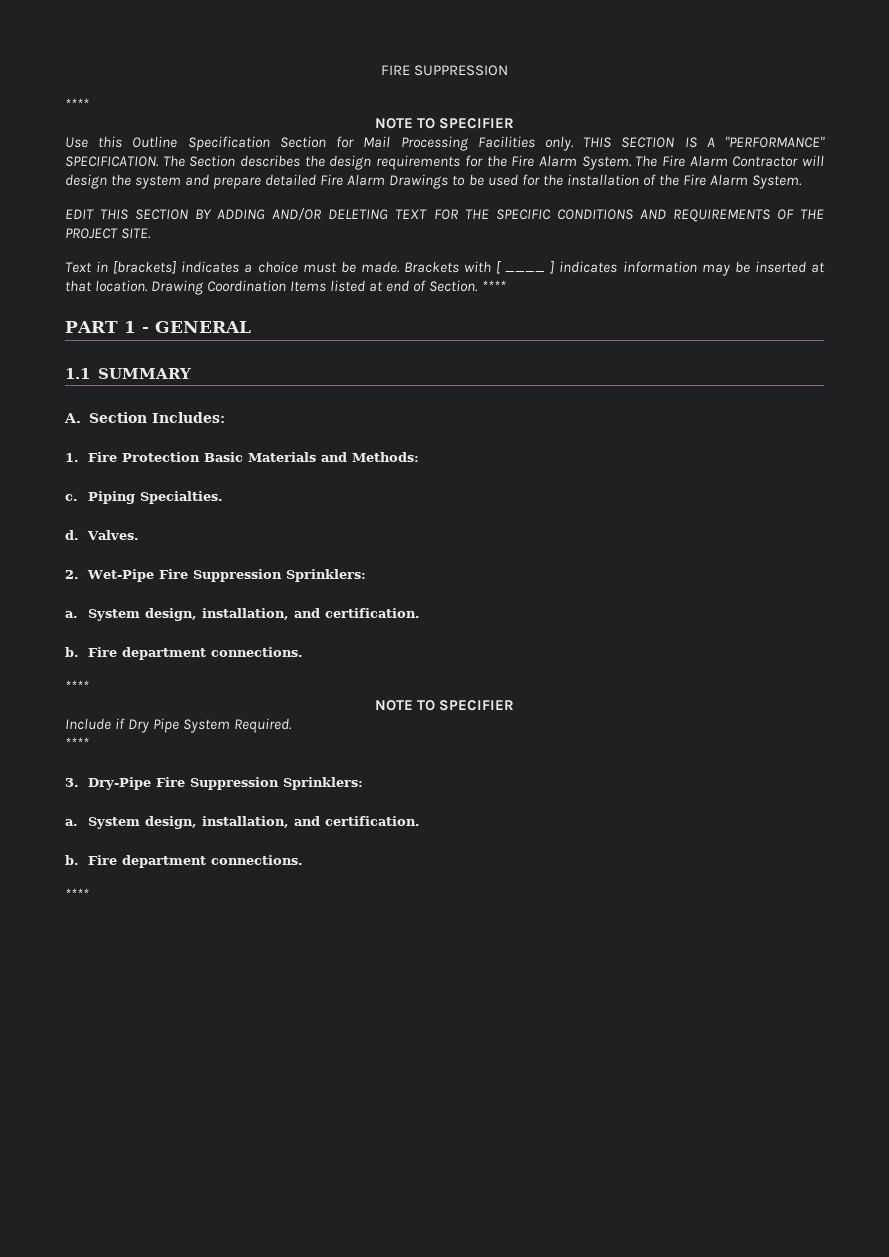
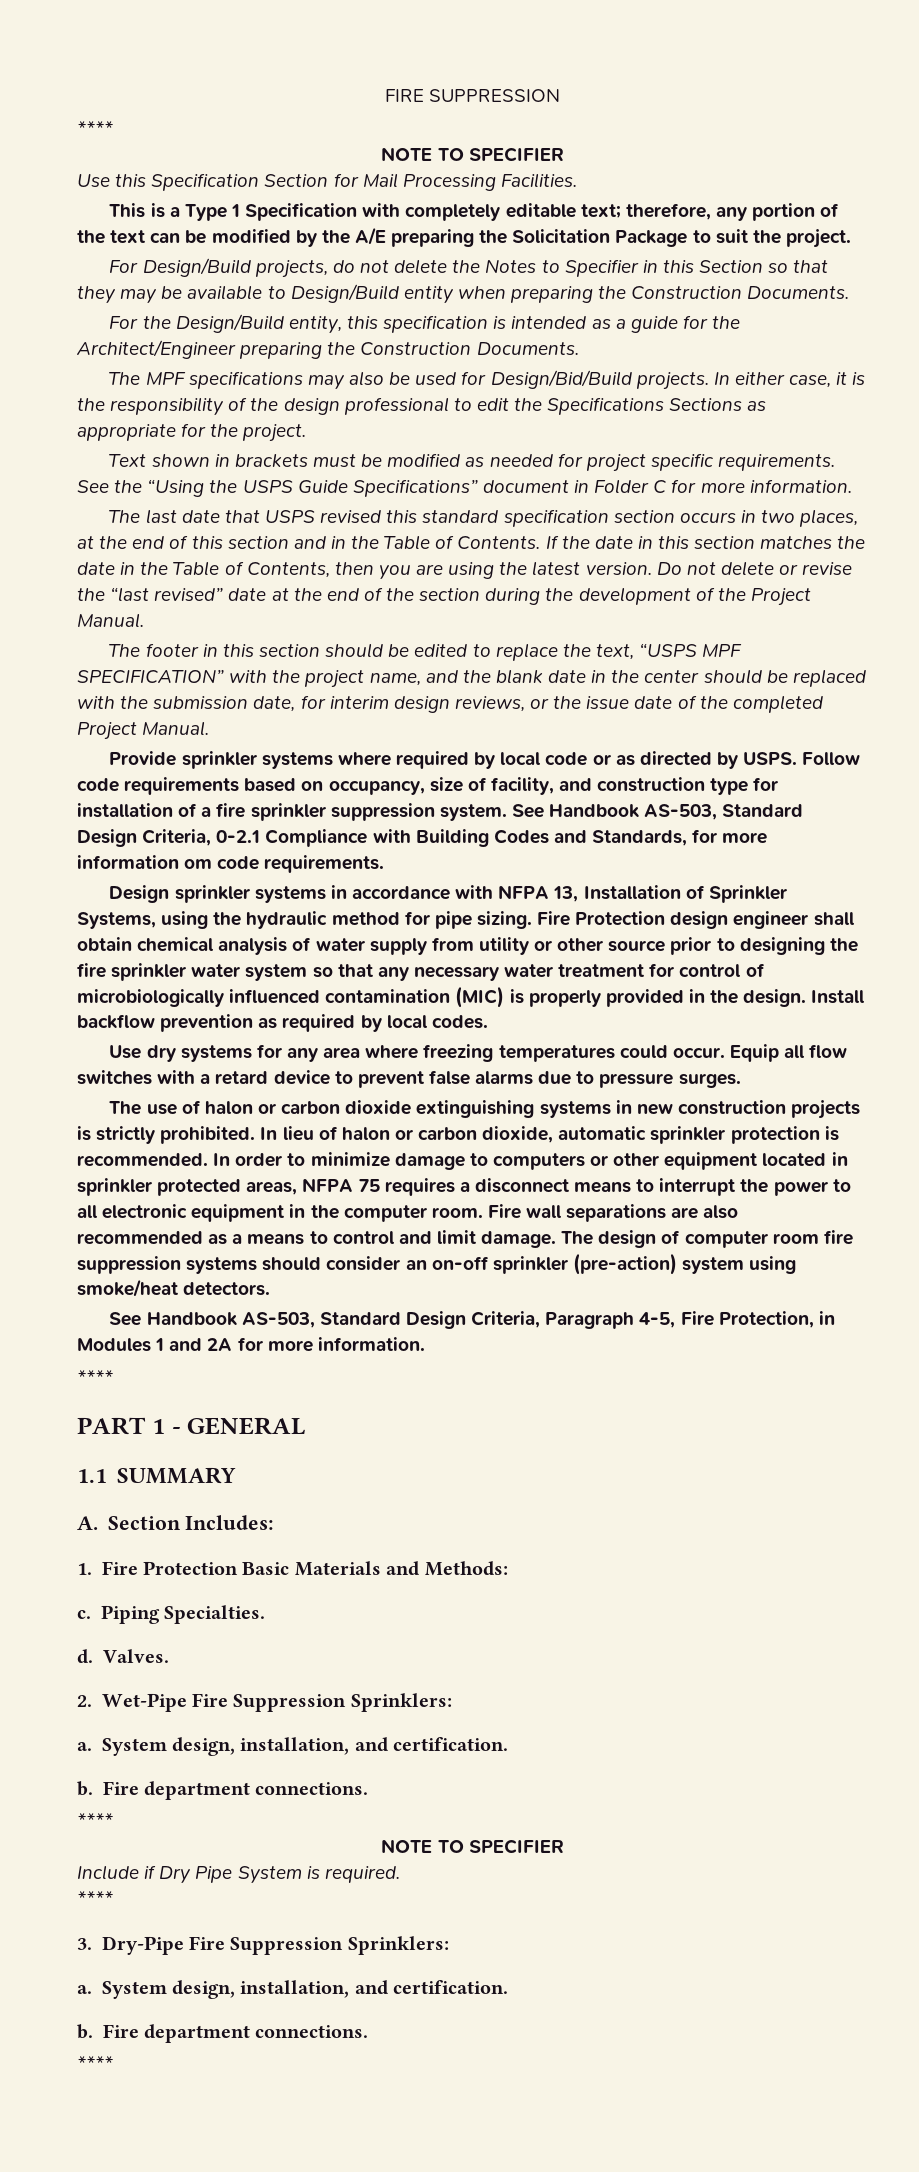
[132,136,178,148] Outline -> (147, 180) none
[477,136,825,151] [65,155,824,170] [65,174,802,189] [65,208,825,222] [65,228,152,239] [65,261,826,276] [65,280,479,295] Facilities only. THIS SECTION IS A "PERFORMANCE" SPECIFICATION. The Section describes the design requirements for the Fire Alarm System. The Fire Alarm Contractor will design the system and prepare detailed Fire Alarm Drawings to be used for the installation of the Fire Alarm System. // EDIT THIS SECTION BY ADDING AND/OR DELETING TEXT FOR THE SPECIFIC CONDITIONS AND REQUIREMENTS OF THE PROJECT SITE. // Text in [brackets] indicates a choice must be made. Brackets with [ ____ ] indicates information may be inserted at that location. Drawing Coordination Items listed at end of Section. -> [500,173,577,188] [109,203,840,221] [77,227,851,248] [109,258,829,278] [77,284,850,304] [109,314,741,334] [76,340,579,359] [109,370,866,390] [77,397,767,416] [77,423,307,442] [109,453,836,472] [77,479,852,497] [109,509,859,527] [77,535,866,550] [77,561,853,580] [77,587,811,606] [77,613,144,628] [109,643,743,661] [77,669,866,688] [77,695,823,713] [77,721,210,740] [109,751,861,769] [77,777,779,795] [77,803,804,821] [77,829,768,847] [77,855,385,873] [109,885,787,903] [77,911,855,929] [77,937,858,955] [77,963,765,981] [77,986,866,1008] [77,1014,488,1032] [109,1044,848,1062] [77,1070,741,1088] [109,1100,861,1119] [77,1126,839,1144] [77,1152,848,1170] [77,1178,851,1196] [77,1204,739,1222] [77,1230,853,1248] [77,1253,797,1275] [77,1279,271,1297] [109,1311,835,1329] [77,1337,425,1352] Facilities. // This is a Type 1 Specification with completely editable text; therefore, any portion of the text can be modified by the A/E preparing the Solicitation Package to suit the project. // For Design/Build projects, do not delete the Notes to Specifier in this Section so that they may be available to Design/Build entity when preparing the Construction Documents. // For the Design/Build entity, this specification is intended as a guide for the Architect/Engineer preparing the Construction Documents. // The MPF specifications may also be used for Design/Bid/Build projects. In either case, it is the responsibility of the design professional to edit the Specifications Sections as appropriate for the project. // Text shown in brackets must be modified as needed for project specific requirements. See the “Using the USPS Guide Specifications” document in Folder C for more information. // The last date that USPS revised this standard specification section occurs in two places, at the end of this section and in the Table of Contents. If the date in this section matches the date in the Table of Contents, then you are using the latest version. Do not delete or revise the “last revised” date at the end of the section during the development of the Project Manual. // The footer in this section should be edited to replace the text, “USPS MPF SPECIFICATION” with the project name, and the blank date in the center should be replaced with the submission date, for interim design reviews, or the issue date of the completed Project Manual. // Provide sprinkler systems where required by local code or as directed by USPS. Follow code requirements based on occupancy, size of facility, and construction type for installation of a fire sprinkler suppression system. See Handbook AS-503, Standard Design Criteria, 0-2.1 Compliance with Building Codes and Standards, for more information om code requirements. // Design sprinkler systems in accordance with NFPA 13, Installation of Sprinkler Systems, using the hydraulic method for pipe sizing. Fire Protection design engineer shall obtain chemical analysis of water supply from utility or other source prior to designing the fire sprinkler water system so that any necessary water treatment for control of microbiologically influenced contamination (MIC) is properly provided in the design. Install backflow prevention as required by local codes. // Use dry systems for any area where freezing temperatures could occur. Equip all flow switches with a retard device to prevent false alarms due to pressure surges. // The use of halon or carbon dioxide extinguishing systems in new construction projects is strictly prohibited. In lieu of halon or carbon dioxide, automatic sprinkler protection is recommended. In order to minimize damage to computers or other equipment located in sprinkler protected areas, NFPA 75 requires a disconnect means to interrupt the power to all electronic equipment in the computer room. Fire wall separations are also recommended as a means to control and limit damage. The design of computer room fire suppression systems should consider an on-off sprinkler (pre-action) system using smoke/heat detectors. // See Handbook AS-503, Standard Design Criteria, Paragraph 4-5, Fire Protection, in Modules 1 and 2A for more information. //
[234,718,293,733] Required. -> [306,1866,400,1883] is required.

